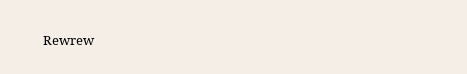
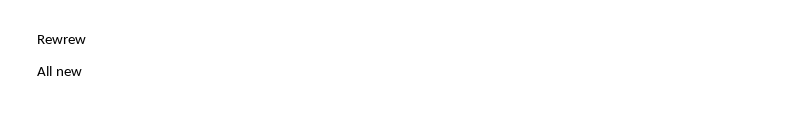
(95, 40) none -> [37,66,82,76] // All new

